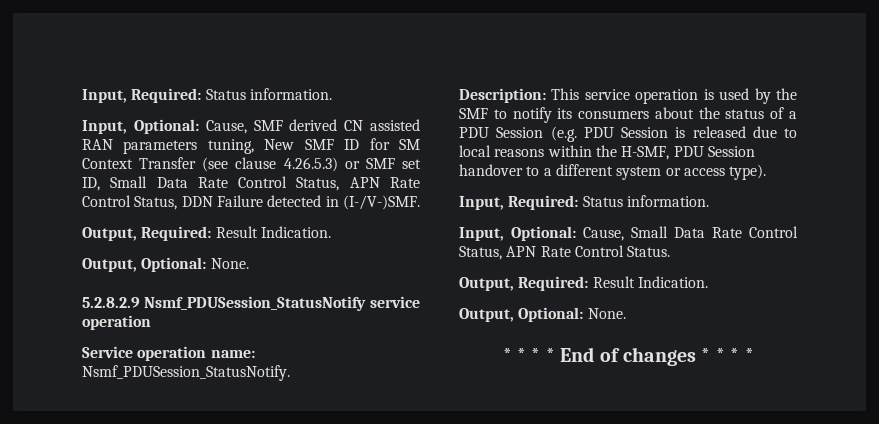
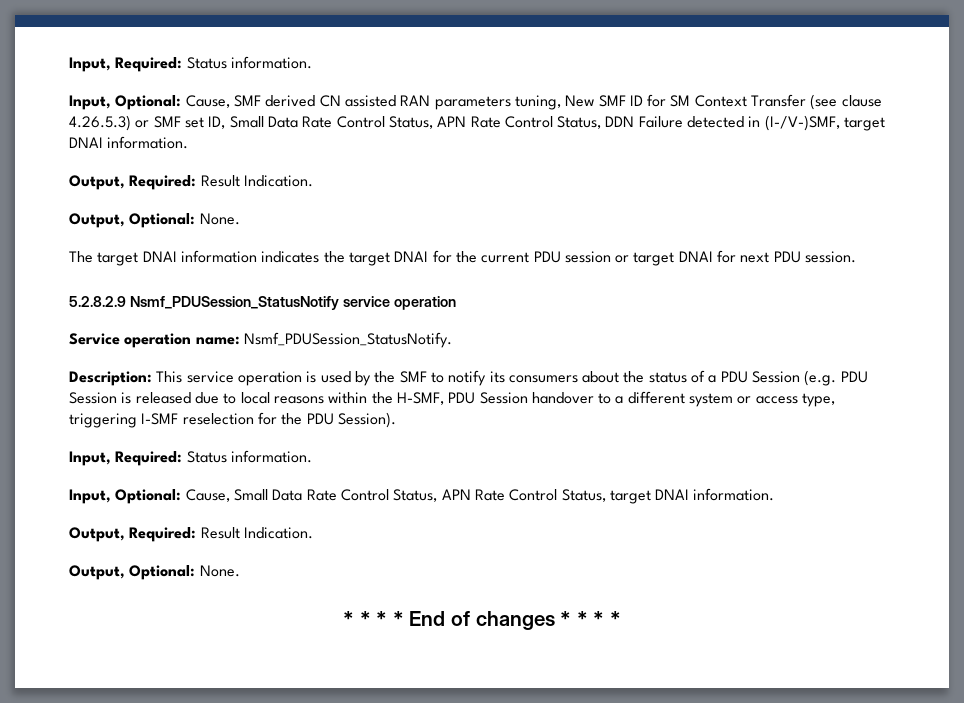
[342,195,420,210] [82,226,331,241] [82,257,249,272] (I-/V-)SMF. // Output, Required: Result Indication. // Output, Optional: None. -> [764,115,886,131] [69,136,189,149] [69,175,313,190] [69,213,240,228] [69,250,857,266] (I-/V-)SMF, target DNAI information. // Output, Required: Result Indication. // Output, Optional: None. // The target DNAI information indicates the target DNAI for the current PDU session or target DNAI for next PDU session.
[729,164,767,180] type). -> [802,393,836,407] [69,412,396,428] type, triggering I-SMF reselection for the PDU Session).
[627,246,671,257] Status. -> [561,488,775,504] Status, target DNAI information.

